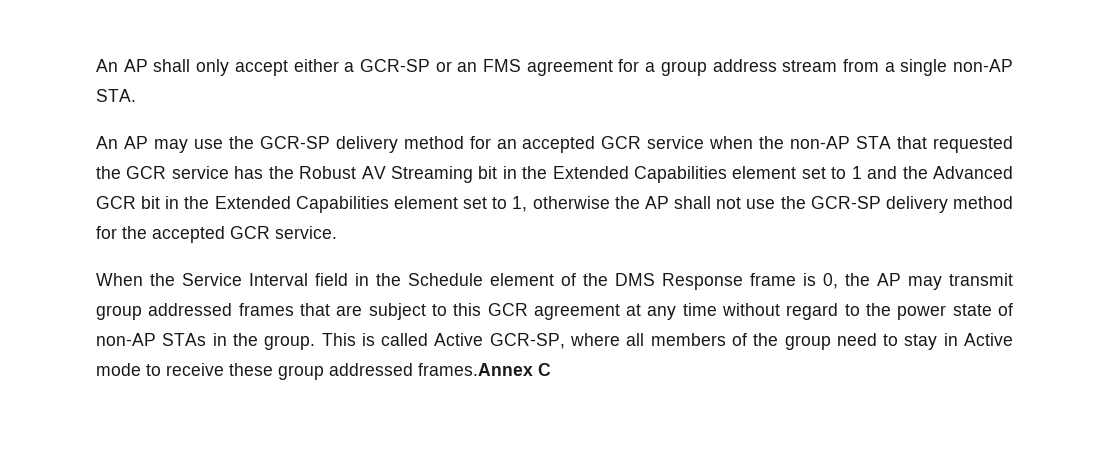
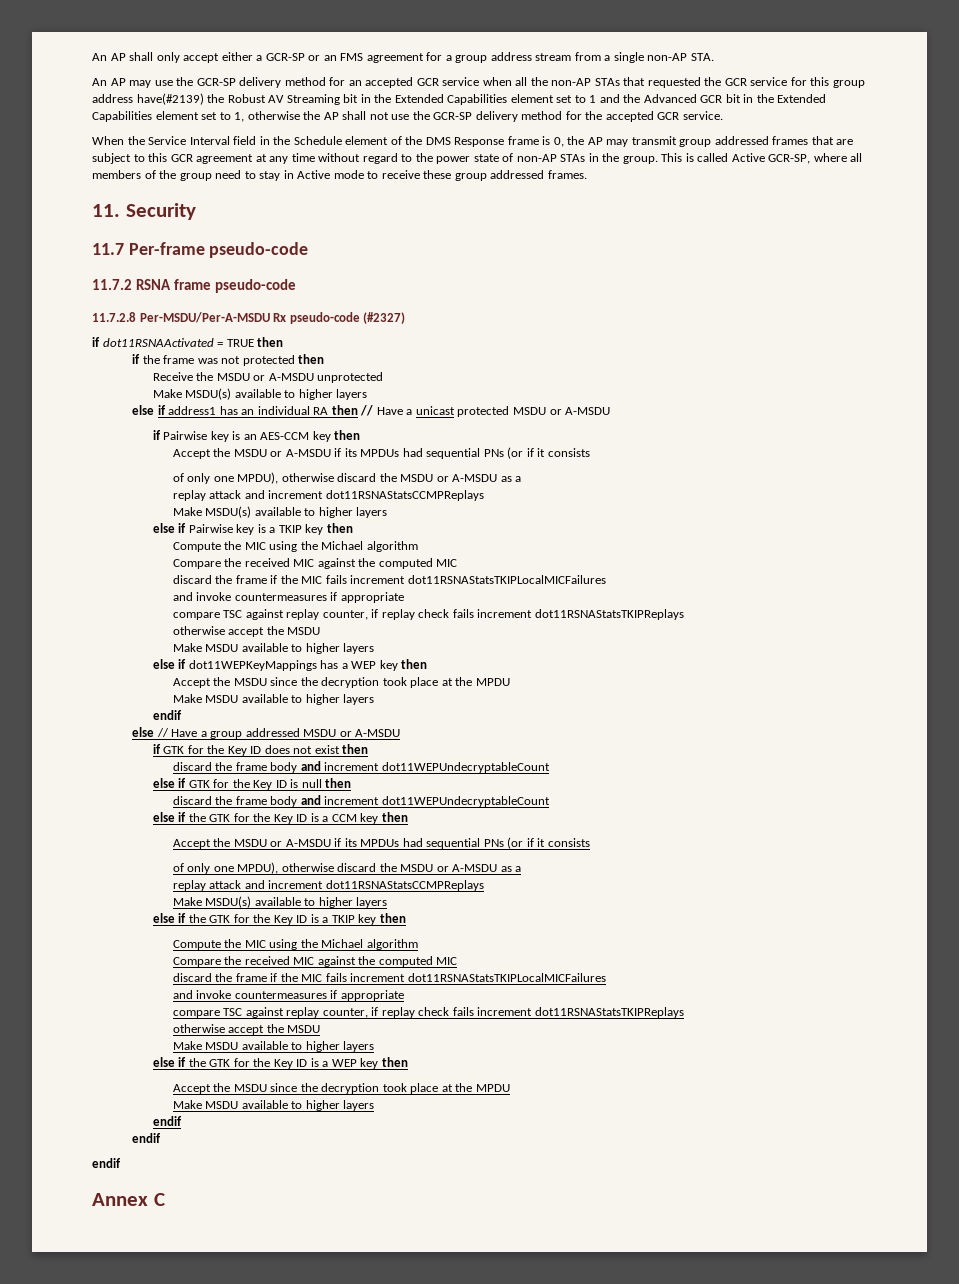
(754, 142) none -> [515,77,528,86] all
[856,136,892,149] STA -> [594,78,620,86] STAs
[234,166,264,179] has -> [790,77,865,88] [92,93,204,105] for this group address have(#2139)
[418,363,533,376] frames.Annex -> [547,170,587,179] [92,203,196,220] [92,242,309,258] [92,279,297,293] [92,312,406,324] [92,337,284,347] [132,354,325,366] [152,372,384,383] [152,388,368,400] [132,405,611,417] [152,430,361,442] [172,447,590,459] [172,472,522,484] [172,490,484,501] [172,506,388,518] [152,523,353,535] [172,541,418,552] [172,558,458,569] [172,575,606,584] [172,592,404,603] [172,609,684,620] [172,626,321,637] [172,643,375,654] [152,659,428,671] [172,677,510,688] [172,694,375,705] [152,710,182,720] [132,727,401,739] [152,744,369,756] [172,761,550,773] [152,778,352,790] [172,795,550,807] [152,812,408,824] [172,837,590,849] [172,862,522,874] [172,880,484,891] [172,896,388,908] [152,913,406,925] [172,939,418,950] [172,956,458,967] [172,973,606,982] [172,990,404,1001] [172,1007,684,1018] [172,1024,321,1035] [172,1041,375,1052] [152,1057,408,1069] [172,1083,510,1094] [172,1100,375,1111] [152,1116,182,1126] [132,1133,162,1143] [92,1158,121,1168] [92,1193,148,1206] frames. // 11. Security // 11.7 Per-frame pseudo-code // 11.7.2 RSNA frame pseudo-code // 11.7.2.8 Per-MSDU/Per-A-MSDU Rx pseudo-code (#2327) // if dot11RSNAActivated = TRUE then // if the frame was not protected then // Receive the MSDU or A-MSDU unprotected // Make MSDU(s) available to higher layers // else if address1 has an individual RA then // Have a unicast protected MSDU or A-MSDU // if Pairwise key is an AES-CCM key then // Accept the MSDU or A-MSDU if its MPDUs had sequential PNs (or if it consists // of only one MPDU), otherwise discard the MSDU or A-MSDU as a // replay attack and increment dot11RSNAStatsCCMPReplays // Make MSDU(s) available to higher layers // else if Pairwise key is a TKIP key then // Compute the MIC using the Michael algorithm // Compare the received MIC against the computed MIC // discard the frame if the MIC fails increment dot11RSNAStatsTKIPLocalMICFailures // and invoke countermeasures if appropriate // compare TSC against replay counter, if replay check fails increment dot11RSNAStatsTKIPReplays // otherwise accept the MSDU // Make MSDU available to higher layers // else if dot11WEPKeyMappings has a WEP key then // Accept the MSDU since the decryption took place at the MPDU // Make MSDU available to higher layers // endif // else // Have a group addressed MSDU or A-MSDU // if GTK for the Key ID does not exist then // discard the frame body and increment dot11WEPUndecryptableCount // else if GTK for the Key ID is null then // discard the frame body and increment dot11WEPUndecryptableCount // else if the GTK for the Key ID is a CCM key then // Accept the MSDU or A-MSDU if its MPDUs had sequential PNs (or if it consists // of only one MPDU), otherwise discard the MSDU or A-MSDU as a // replay attack and increment dot11RSNAStatsCCMPReplays // Make MSDU(s) available to higher layers // else if the GTK for the Key ID is a TKIP key then // Compute the MIC using the Michael algorithm // Compare the received MIC against the computed MIC // discard the frame if the MIC fails increment dot11RSNAStatsTKIPLocalMICFailures // and invoke countermeasures if appropriate // compare TSC against replay counter, if replay check fails increment dot11RSNAStatsTKIPReplays // otherwise accept the MSDU // Make MSDU available to higher layers // else if the GTK for the Key ID is a WEP key then // Accept the MSDU since the decryption took place at the MPDU // Make MSDU available to higher layers // endif // endif // endif // Annex

